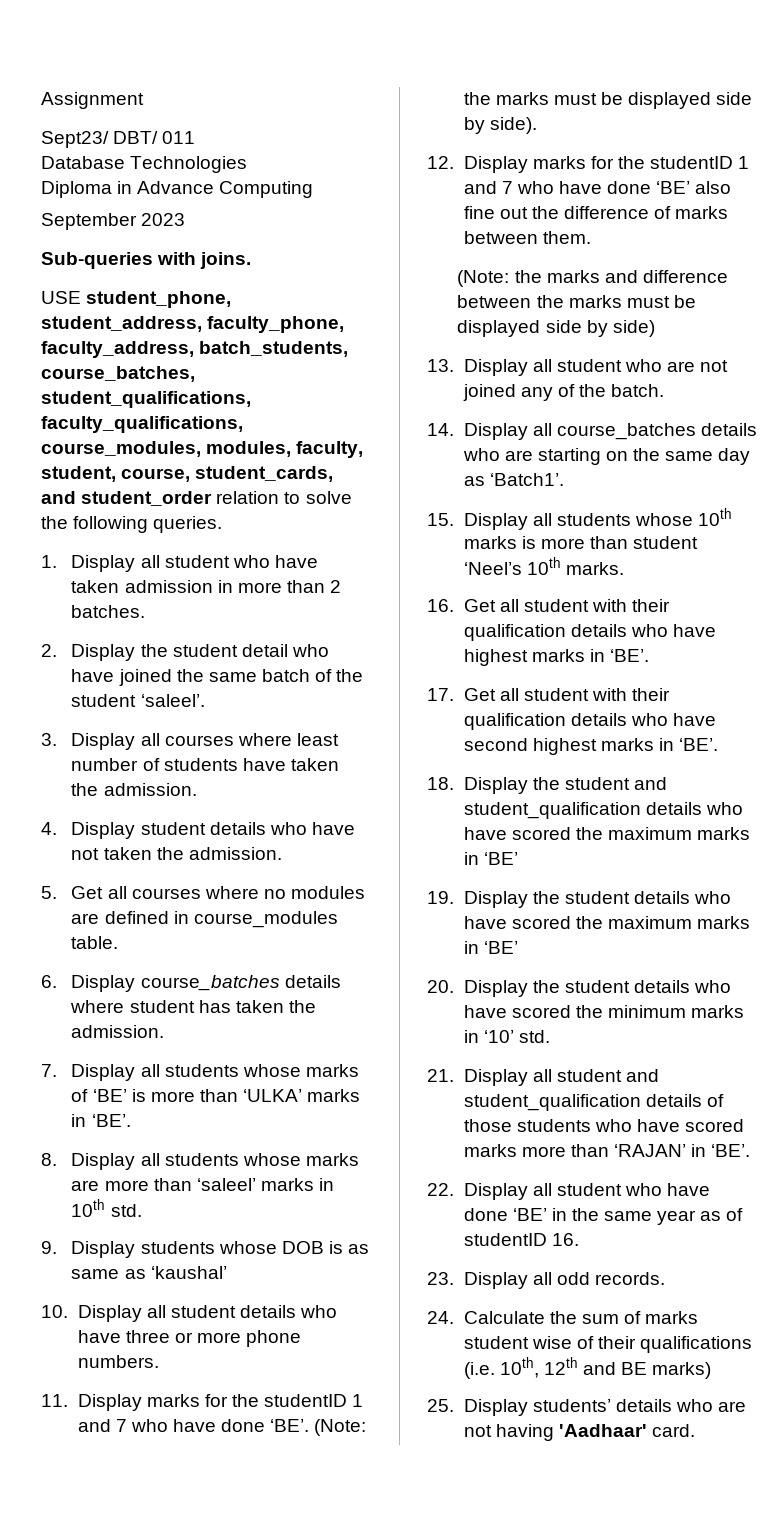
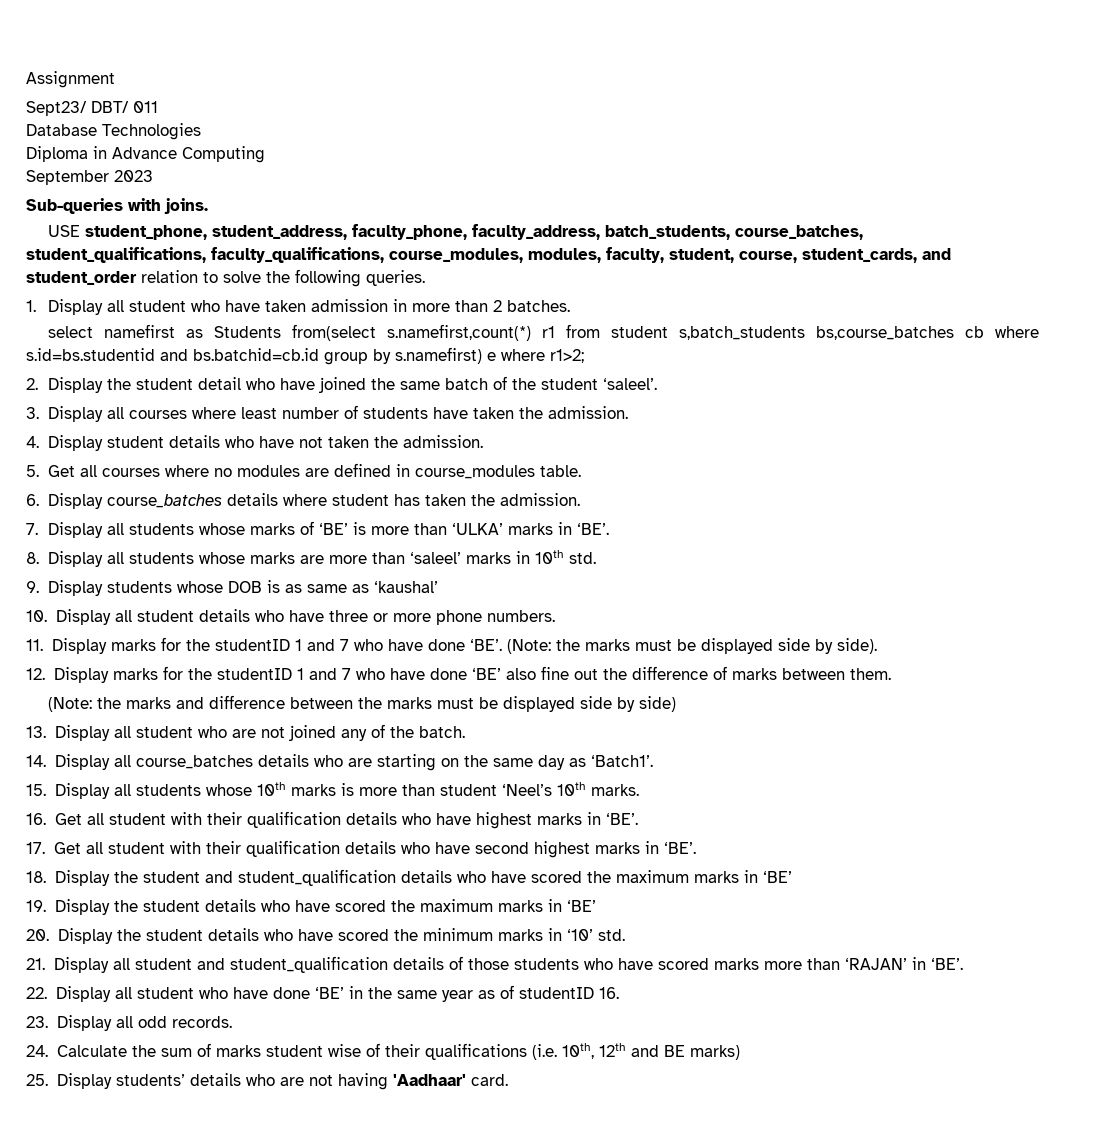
(146, 611) none -> [48,324,1039,341] [26,347,584,365] // select namefirst as Students from(select s.namefirst,count(*) r1 from student s,batch_students bs,course_batches cb where s.id=bs.studentid and bs.batchid=cb.id group by s.namefirst) e where r1>2;

